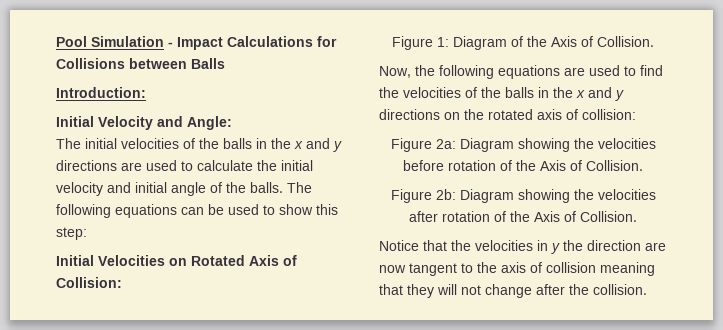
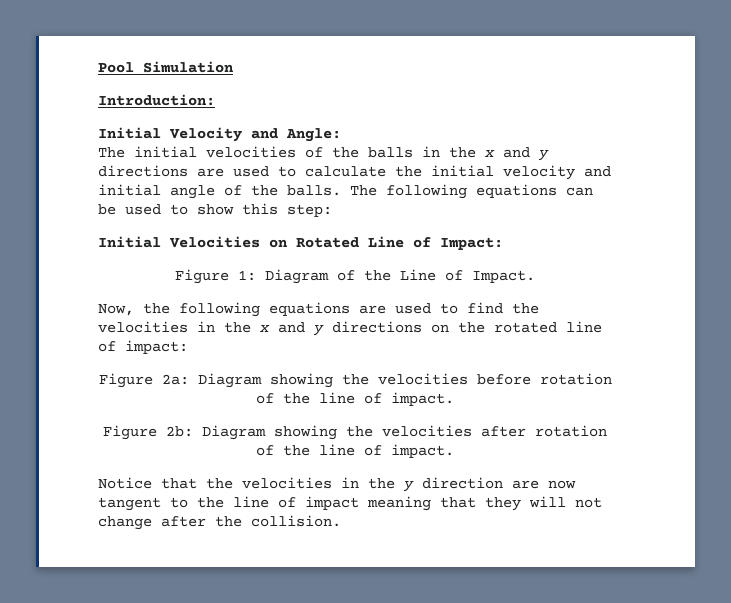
[168,36,337,50] [56,58,225,69] - Impact Calculations for Collisions between Balls -> (234, 67) none
[249,255,297,266] [56,277,122,288] Axis of Collision: -> [368,236,503,250] Line of Impact:
[551,36,654,47] Axis of Collision. -> [400,269,535,283] Line of Impact.
[465,87,534,98] of the balls -> (188, 327) none
[537,109,636,120] axis of collision: -> [566,321,602,333] [98,340,188,354] line of impact:
[540,160,643,171] Axis of Collision. -> [319,392,454,406] line of impact.
[534,211,637,222] Axis of Collision. -> [319,444,454,458] line of impact.
[551,240,583,254] y the -> [368,478,414,492] the y
[501,262,596,273] axis of collision -> [233,496,359,510] line of impact

